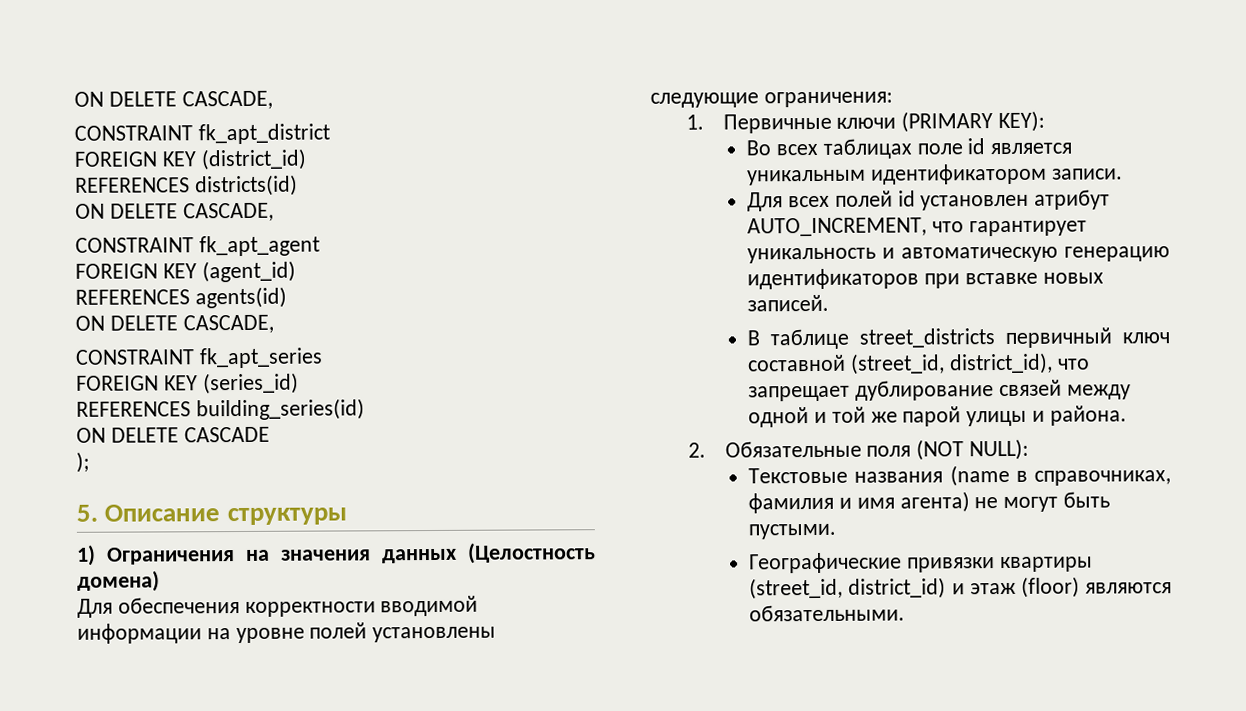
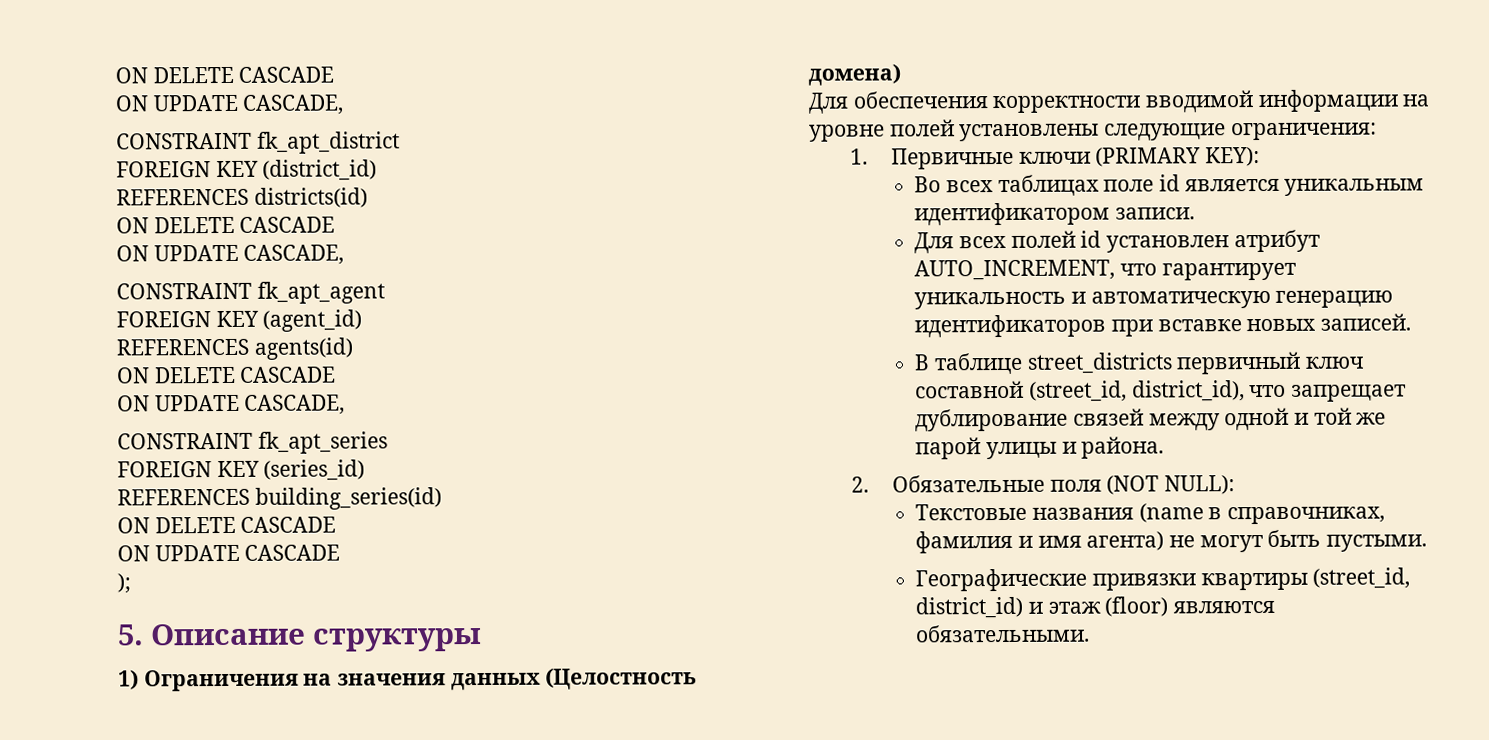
[74,91,177,107] ON DELETE -> [115,66,335,84] [115,94,239,112] ON DELETE CASCADE // ON UPDATE
(178, 211) none -> [239,216,336,233] [116,244,239,262] CASCADE // ON UPDATE
(178, 323) none -> [239,366,337,383] [117,394,240,412] CASCADE // ON UPDATE
(270, 434) none -> [117,544,341,562] // ON UPDATE CASCADE

